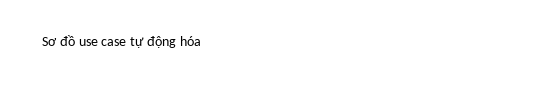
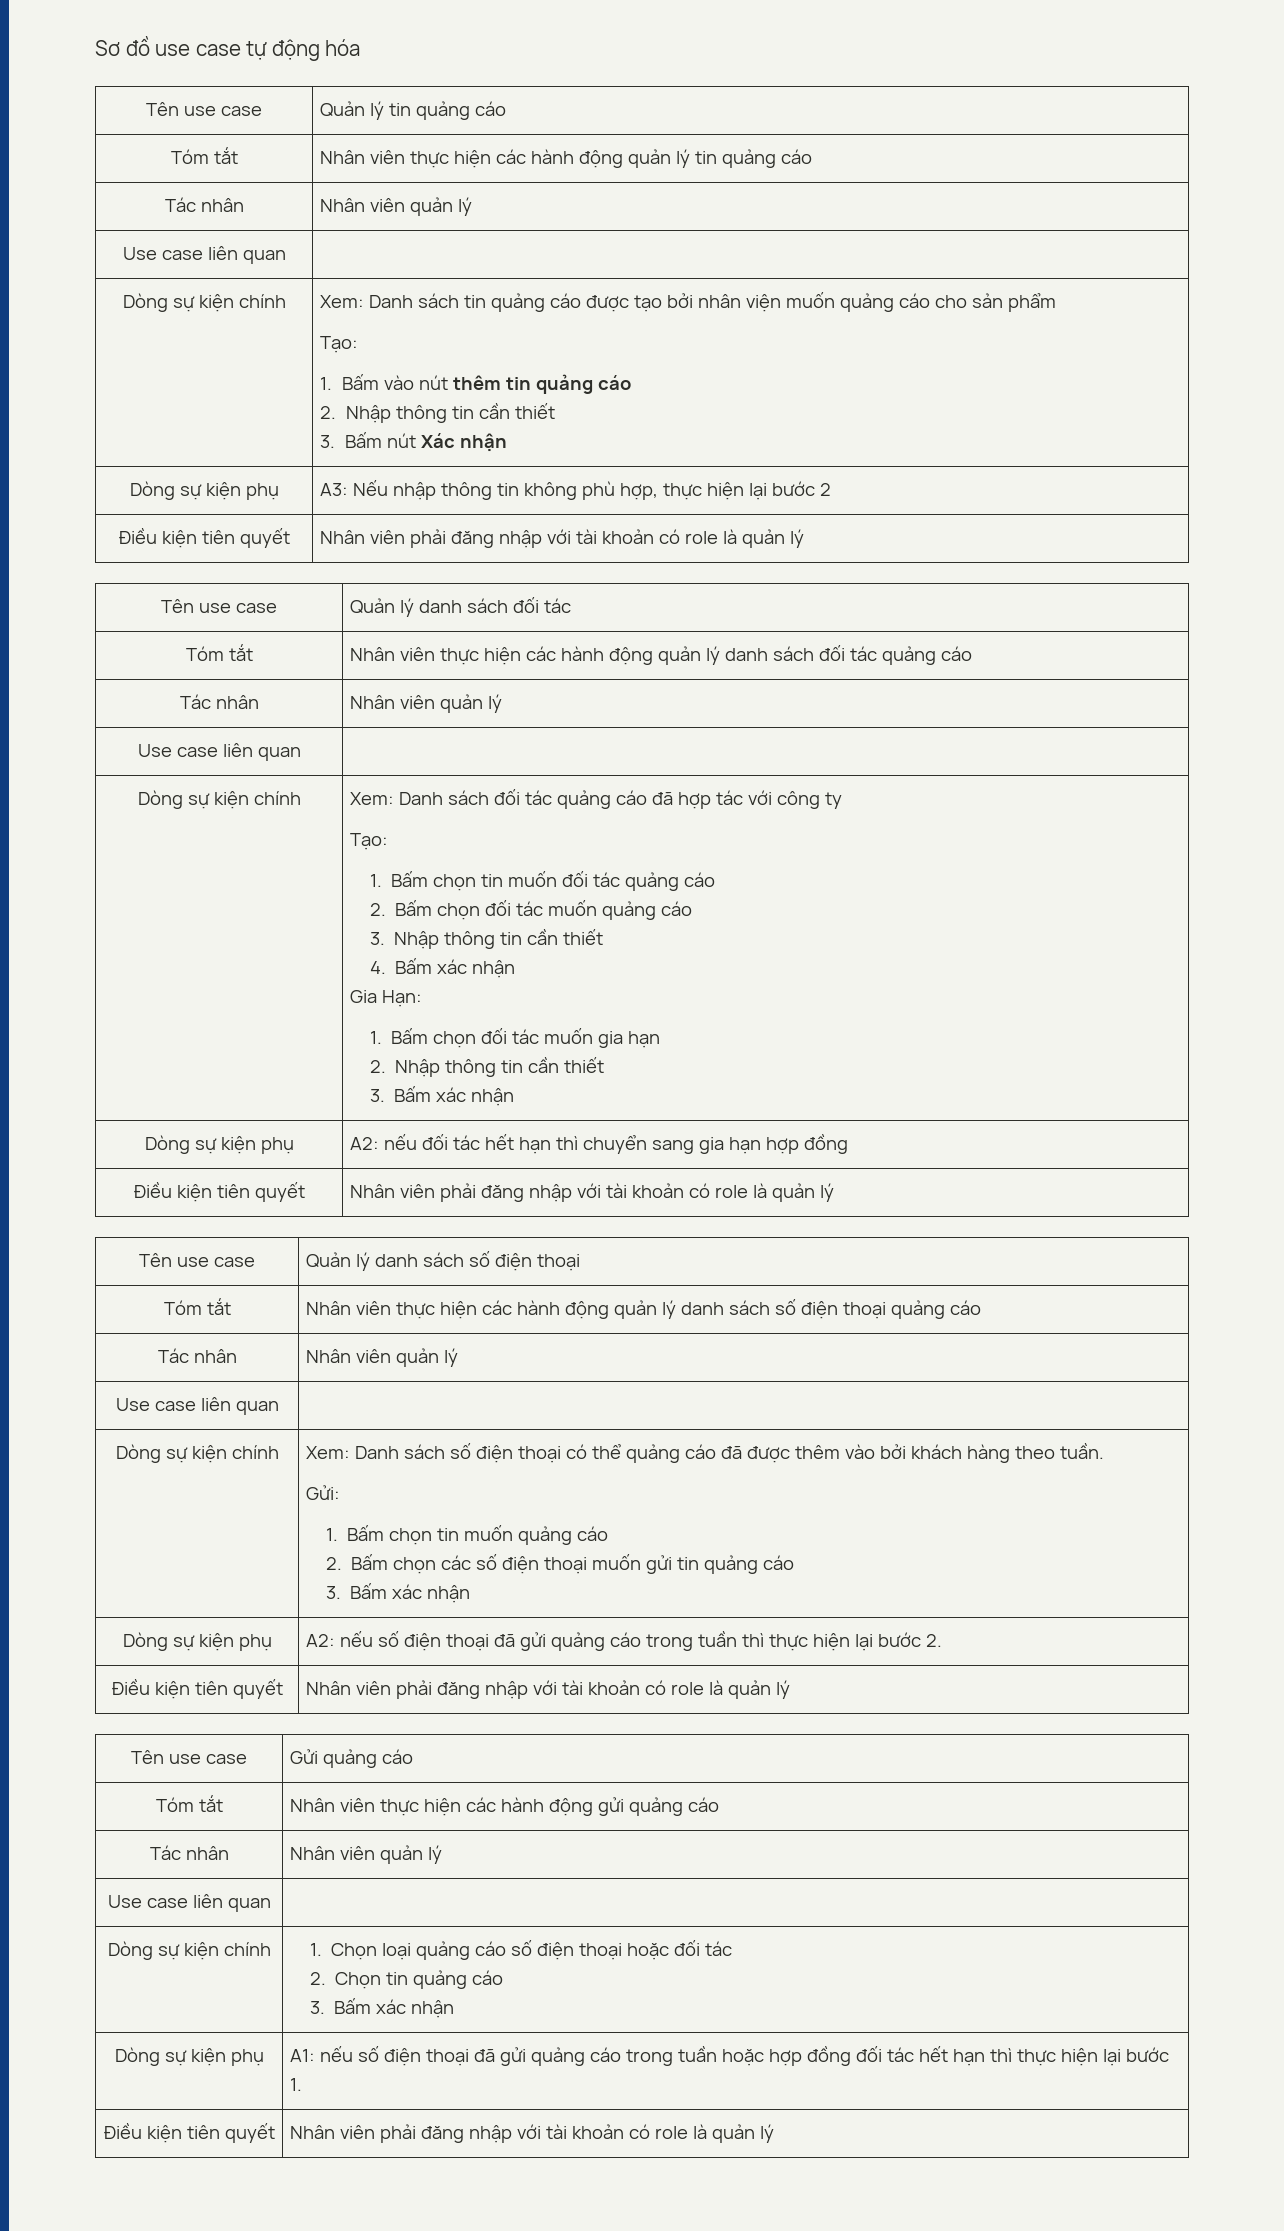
(201, 41) none -> [146,102,262,116] [320,101,507,120] [170,147,238,164] [320,149,813,168] [164,197,244,212] [320,197,473,216] [122,246,286,264] [122,293,286,312] [320,292,1057,312] [320,336,359,353] [320,374,631,394] [320,403,555,423] [320,432,507,452] [129,481,279,500] [320,480,832,500] [118,528,290,548] [320,529,805,548] [161,599,277,613] [350,597,572,617] [185,644,253,661] [350,645,973,665] [179,694,259,709] [350,694,503,713] [137,743,301,761] [137,790,301,809] [350,789,843,809] [350,833,389,850] [369,871,715,891] [369,900,692,920] [369,929,603,949] [369,958,515,978] [350,990,423,1007] [369,1028,660,1048] [369,1057,604,1077] [369,1086,514,1106] [144,1135,294,1154] [350,1134,849,1154] [133,1182,305,1202] [350,1183,835,1202] [139,1253,255,1267] [306,1251,581,1271] [163,1298,231,1315] [306,1299,982,1319] [157,1348,237,1363] [306,1348,459,1367] [115,1397,279,1415] [115,1444,279,1463] [306,1443,1105,1463] [306,1485,341,1500] [325,1525,608,1545] [325,1554,794,1574] [325,1583,470,1603] [122,1632,272,1651] [306,1631,943,1651] [111,1679,283,1699] [306,1680,791,1699] [131,1750,247,1764] [290,1749,414,1768] [155,1795,223,1812] [290,1797,720,1816] [149,1845,229,1860] [290,1845,443,1864] [107,1894,271,1912] [107,1941,271,1960] [309,1940,732,1960] [309,1970,503,1989] [309,1998,454,2018] [114,2047,264,2066] [290,2046,1170,2066] [290,2078,303,2091] [103,2123,275,2143] [290,2124,775,2143] // Tên use case | Quản lý tin quảng cáo // Tóm tắt | Nhân viên thực hiện các hành động quản lý tin quảng cáo // Tác nhân | Nhân viên quản lý // Use case liên quan | // Dòng sự kiện chính | Xem: Danh sách tin quảng cáo được tạo bởi nhân viện muốn quảng cáo cho sản phẩm // Tạo: // 1. Bấm vào nút thêm tin quảng cáo // 2. Nhập thông tin cần thiết // 3. Bấm nút Xác nhận // Dòng sự kiện phụ | A3: Nếu nhập thông tin không phù hợp, thực hiện lại bước 2 // Điều kiện tiên quyết | Nhân viên phải đăng nhập với tài khoản có role là quản lý // Tên use case | Quản lý danh sách đối tác // Tóm tắt | Nhân viên thực hiện các hành động quản lý danh sách đối tác quảng cáo // Tác nhân | Nhân viên quản lý // Use case liên quan | // Dòng sự kiện chính | Xem: Danh sách đối tác quảng cáo đã hợp tác với công ty // Tạo: // 1. Bấm chọn tin muốn đối tác quảng cáo // 2. Bấm chọn đối tác muốn quảng cáo // 3. Nhập thông tin cần thiết // 4. Bấm xác nhận // Gia Hạn: // 1. Bấm chọn đối tác muốn gia hạn // 2. Nhập thông tin cần thiết // 3. Bấm xác nhận // Dòng sự kiện phụ | A2: nếu đối tác hết hạn thì chuyển sang gia hạn hợp đồng // Điều kiện tiên quyết | Nhân viên phải đăng nhập với tài khoản có role là quản lý // Tên use case | Quản lý danh sách số điện thoại // Tóm tắt | Nhân viên thực hiện các hành động quản lý danh sách số điện thoại quảng cáo // Tác nhân | Nhân viên quản lý // Use case liên quan | // Dòng sự kiện chính | Xem: Danh sách số điện thoại có thể quảng cáo đã được thêm vào bởi khách hàng theo tuần. // Gửi: // 1. Bấm chọn tin muốn quảng cáo // 2. Bấm chọn các số điện thoại muốn gửi tin quảng cáo // 3. Bấm xác nhận // Dòng sự kiện phụ | A2: nếu số điện thoại đã gửi quảng cáo trong tuần thì thực hiện lại bước 2. // Điều kiện tiên quyết | Nhân viên phải đăng nhập với tài khoản có role là quản lý // Tên use case | Gửi quảng cáo // Tóm tắt | Nhân viên thực hiện các hành động gửi quảng cáo // Tác nhân | Nhân viên quản lý // Use case liên quan | // Dòng sự kiện chính | 1. Chọn loại quảng cáo số điện thoại hoặc đối tác // 2. Chọn tin quảng cáo // 3. Bấm xác nhận // Dòng sự kiện phụ | A1: nếu số điện thoại đã gửi quảng cáo trong tuần hoặc hợp đồng đối tác hết hạn thì thực hiện lại bước 1. // Điều kiện tiên quyết | Nhân viên phải đăng nhập với tài khoản có role là quản lý

